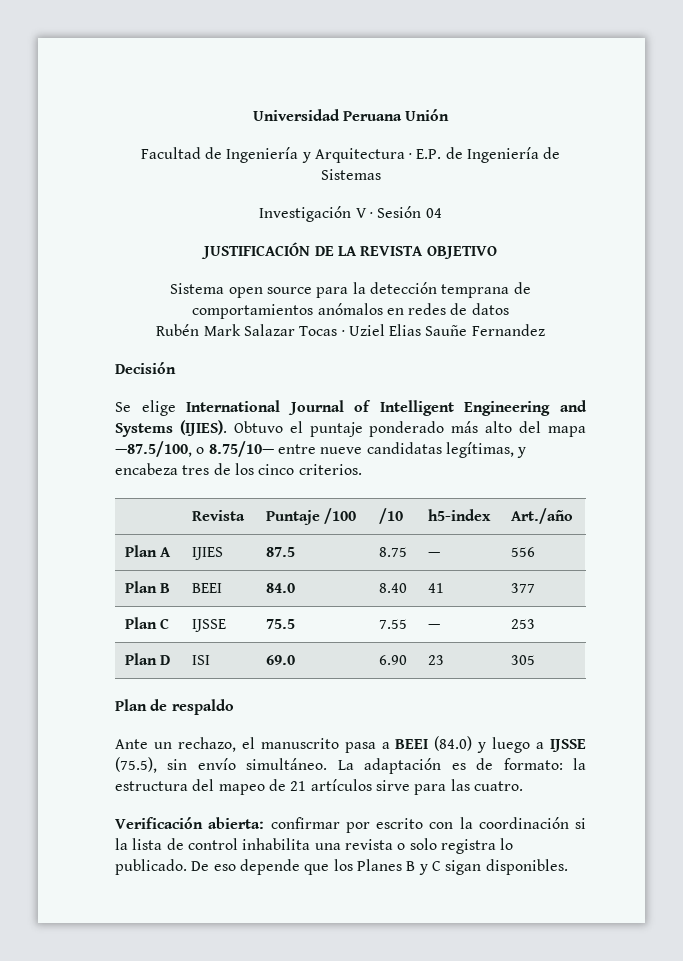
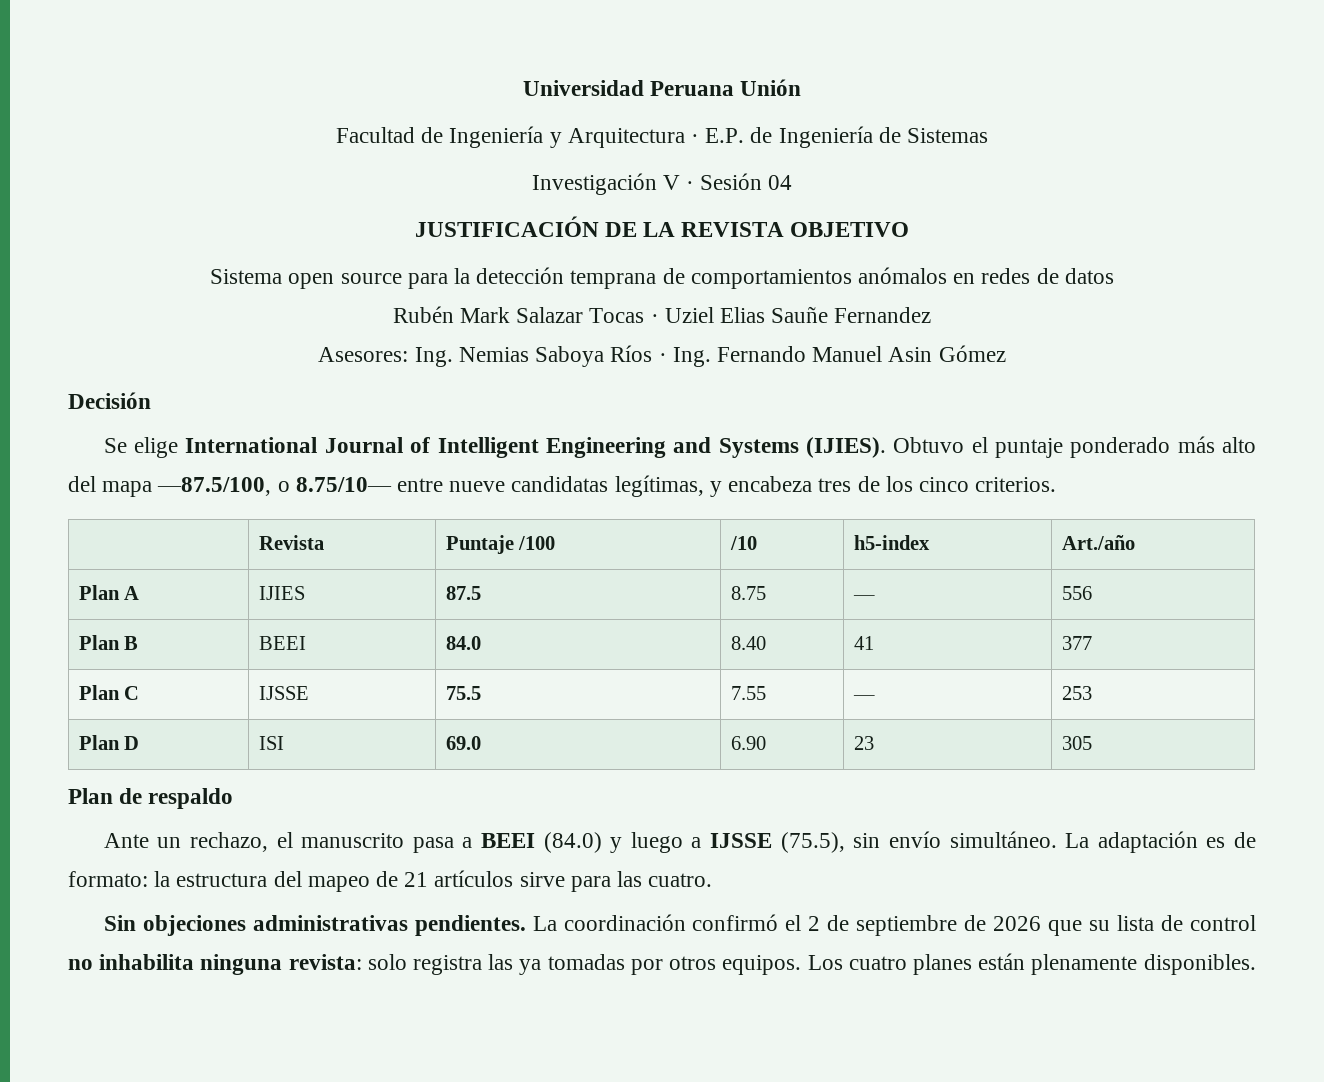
(545, 330) none -> [318,345,1006,367] // Asesores: Ing. Nemias Saboya Ríos · Ing. Fernando Manuel Asin Gómez
[115,817,586,833] [115,838,514,854] [115,859,482,875] Verificación abierta: confirmar por escrito con la coordinación si la lista de control inhabilita una revista o solo registra lo publicado. De eso depende que los Planes B y C sigan -> [103,914,1256,936] [68,953,1138,975] Sin objeciones administrativas pendientes. La coordinación confirmó el 2 de septiembre de 2026 que su lista de control no inhabilita ninguna revista: solo registra las ya tomadas por otros equipos. Los cuatro planes están plenamente

